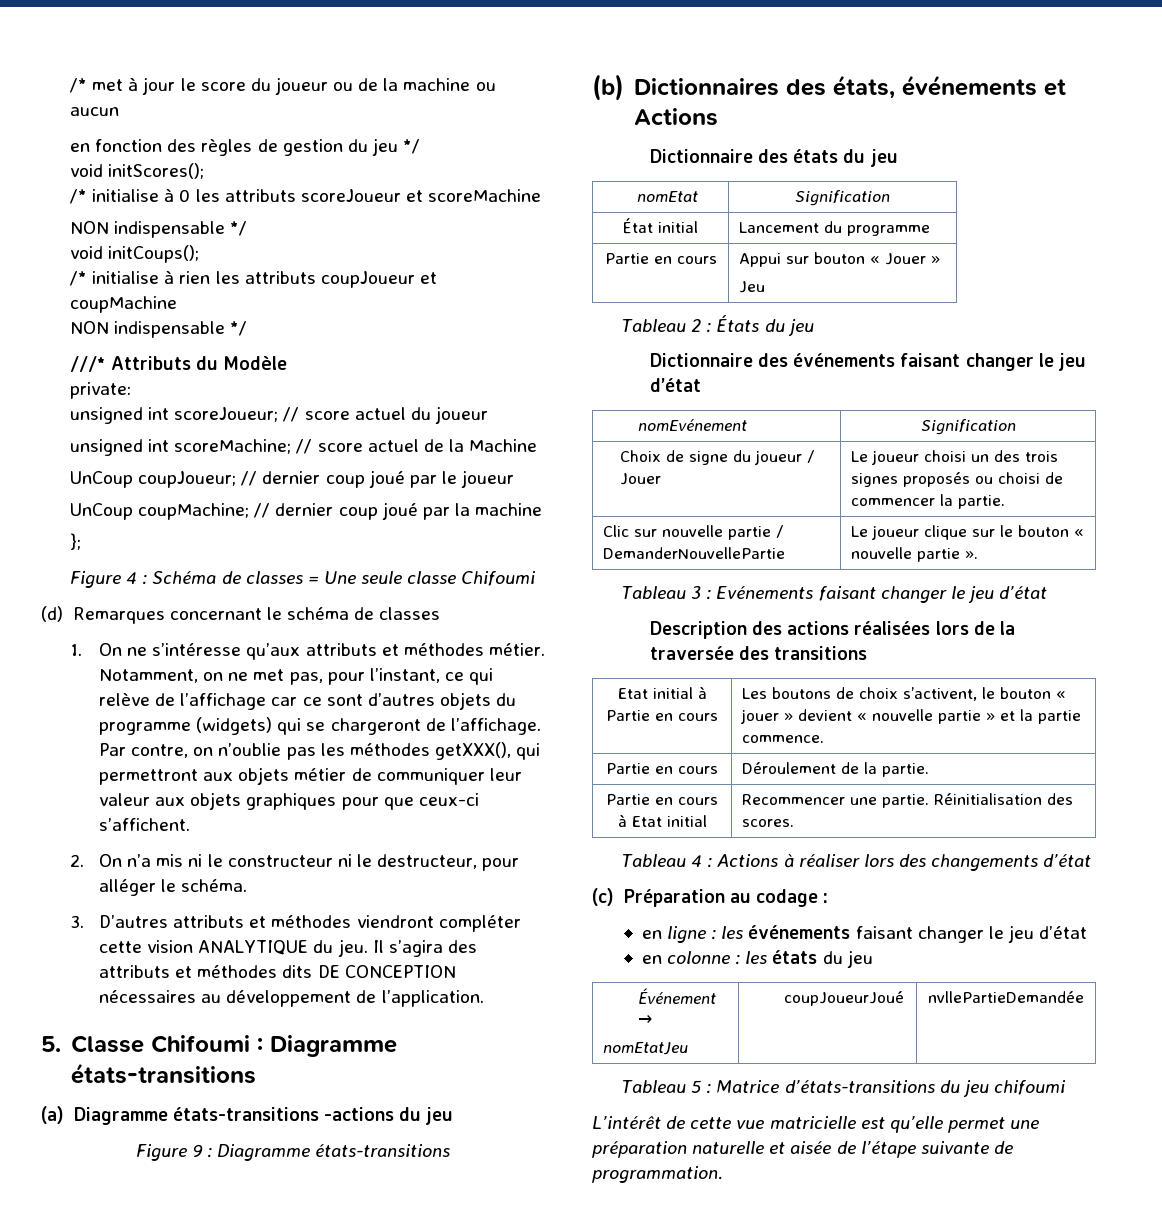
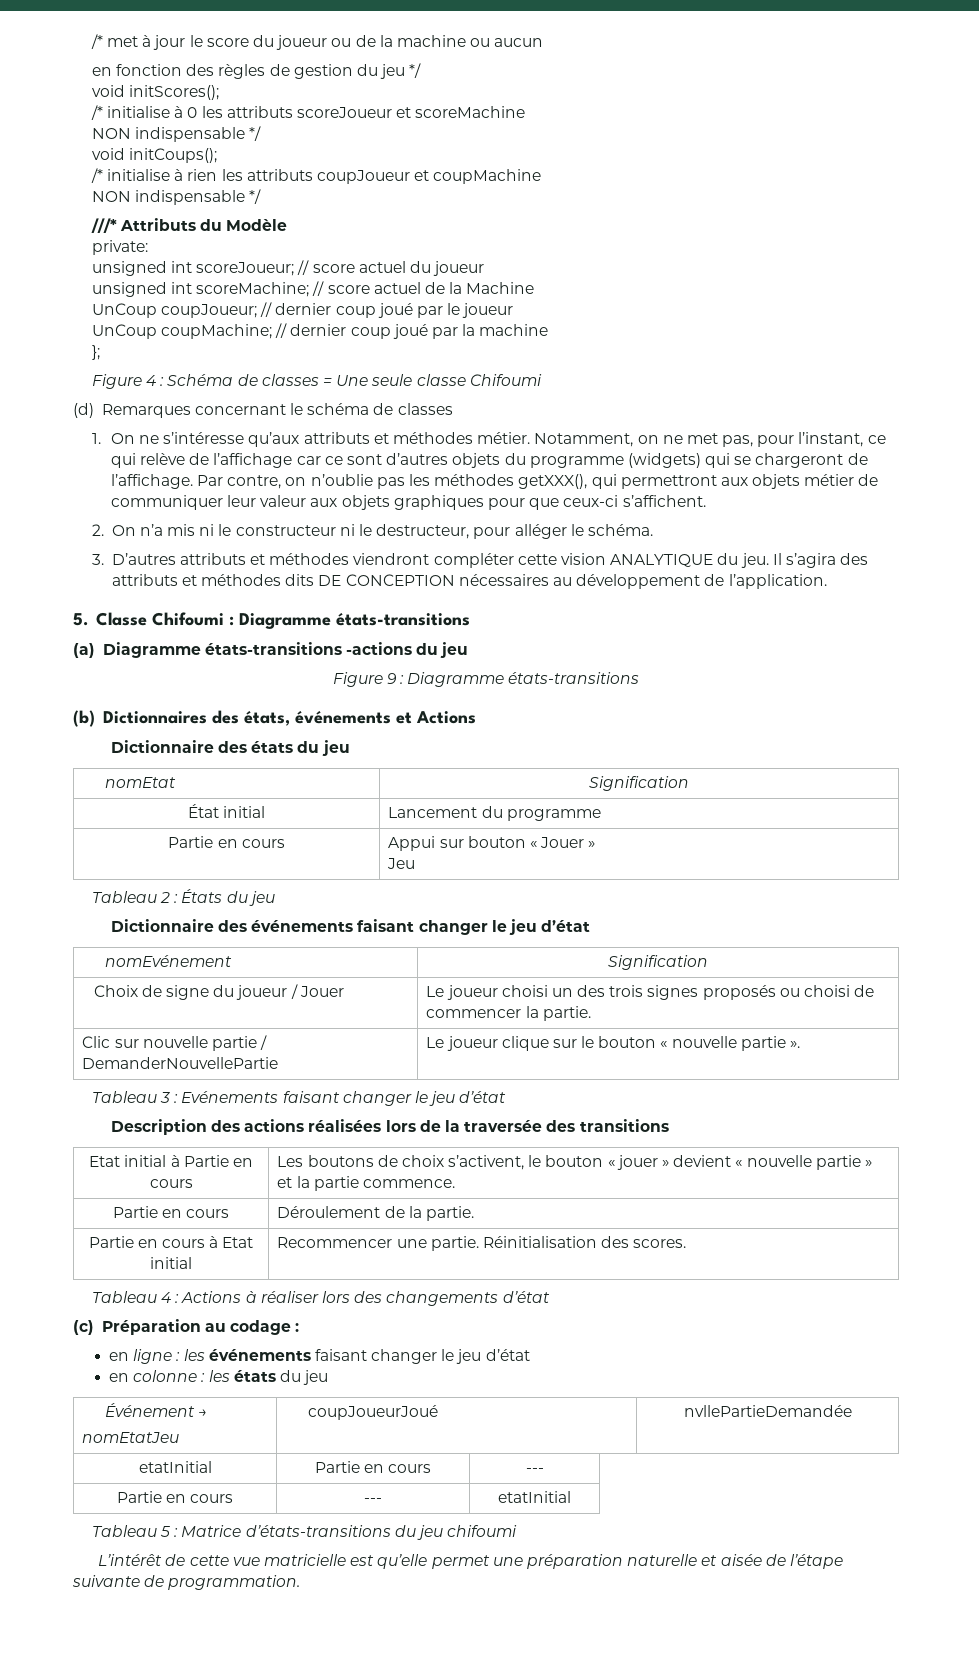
(1084, 997) none -> [138,1461,212,1473] [314,1461,432,1473] [525,1468,544,1473] [116,1491,234,1503] [364,1498,382,1503] [498,1491,571,1503] // etatInitial | Partie en cours | --- // Partie en cours | --- | etatInitial

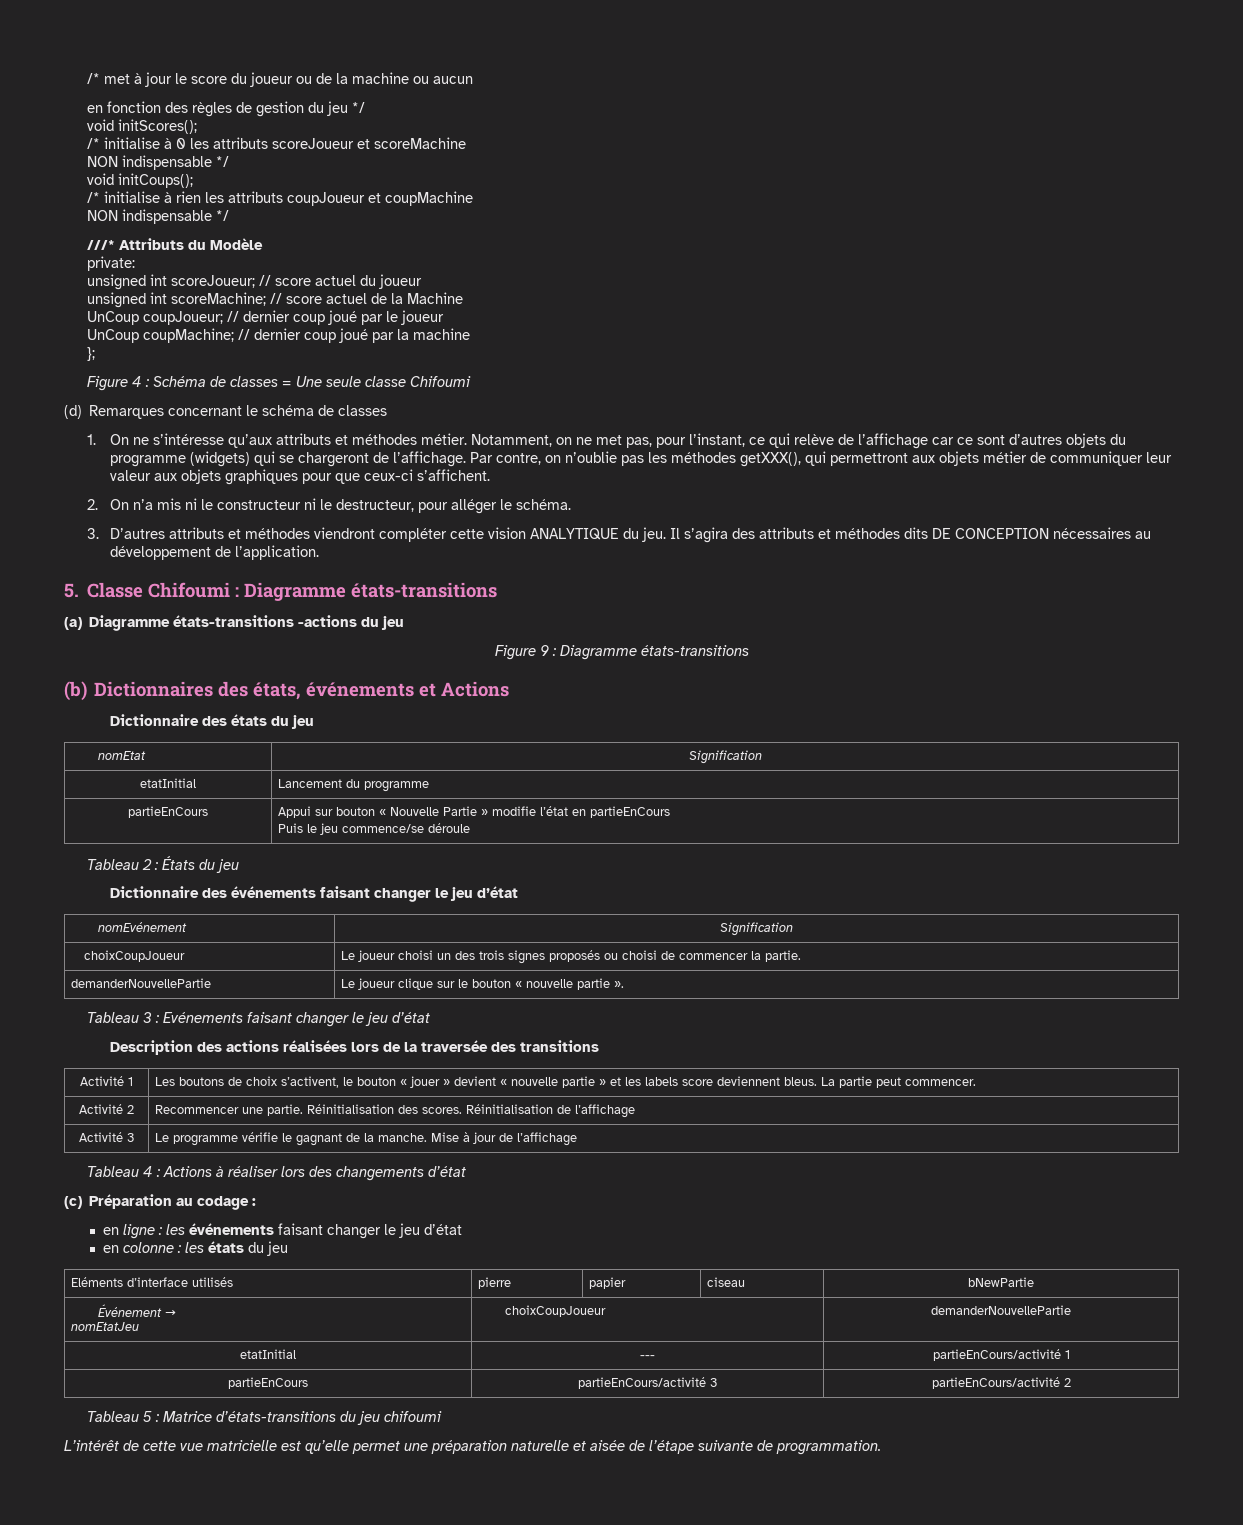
[187,804,266,818] État initial -> [140,778,196,788] etatInitial
[168,836,285,848] Partie en cours -> [128,806,208,818] partieEnCours
[540,837,596,848] [387,858,416,869] Jouer » // Jeu -> [389,806,670,818] [277,823,470,835] Nouvelle Partie » modifie l’état en partieEnCours // Puis le jeu commence/se déroule
[93,984,344,1000] Choix de signe du joueur / Jouer -> [84,950,186,962] choixCoupJoueur
[82,1035,268,1051] [82,1057,279,1069] Clic sur nouvelle partie / DemanderNouvellePartie -> [70,978,211,988] demanderNouvellePartie
[89,1155,253,1167] [149,1179,193,1188] Etat initial à Partie en cours -> [80,1076,133,1086] Activité 1
[296,1176,455,1191] [112,1206,230,1218] [277,1206,474,1221] [88,1236,254,1248] [150,1257,192,1269] la partie commence. // Partie en cours | Déroulement de la partie. // Partie en cours à Etat initial -> [624,1076,976,1088] [79,1104,134,1114] les labels score deviennent bleus. La partie peut commencer. // Activité 2
(687, 1243) none -> [465,1104,635,1118] [79,1132,134,1142] [154,1132,577,1146] Réinitialisation de l’affichage // Activité 3 | Le programme vérifie le gagnant de la manche. Mise à jour de l’affichage
(329, 1377) none -> [70,1277,233,1287] [477,1277,511,1289] [588,1277,626,1289] [706,1277,745,1287] [968,1277,1034,1287] // Eléments d’interface utilisés | pierre | papier | ciseau | bNewPartie
[308,1405,439,1420] [683,1405,852,1417] [138,1461,212,1473] [314,1461,432,1473] [525,1468,544,1473] [116,1491,234,1503] [364,1498,382,1503] [498,1491,571,1503] coupJoueurJoué | nvllePartieDemandée // etatInitial | Partie en cours | --- // Partie en cours | --- | etatInitial -> [505,1305,607,1317] [931,1305,1071,1315] [240,1349,296,1359] [640,1355,656,1359] [932,1349,1070,1361] [228,1377,308,1389] [578,1377,718,1389] [931,1377,1071,1389] choixCoupJoueur | demanderNouvellePartie // etatInitial | --- | partieEnCours/activité 1 // partieEnCours | partieEnCours/activité 3 | partieEnCours/activité 2

